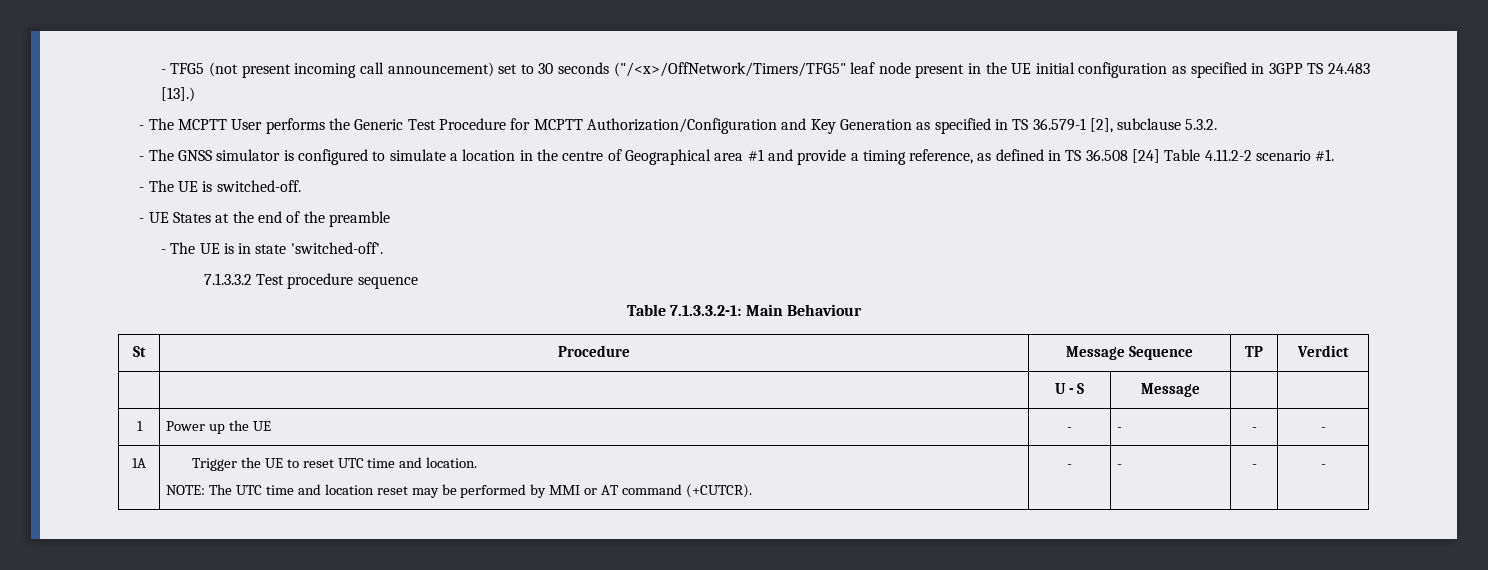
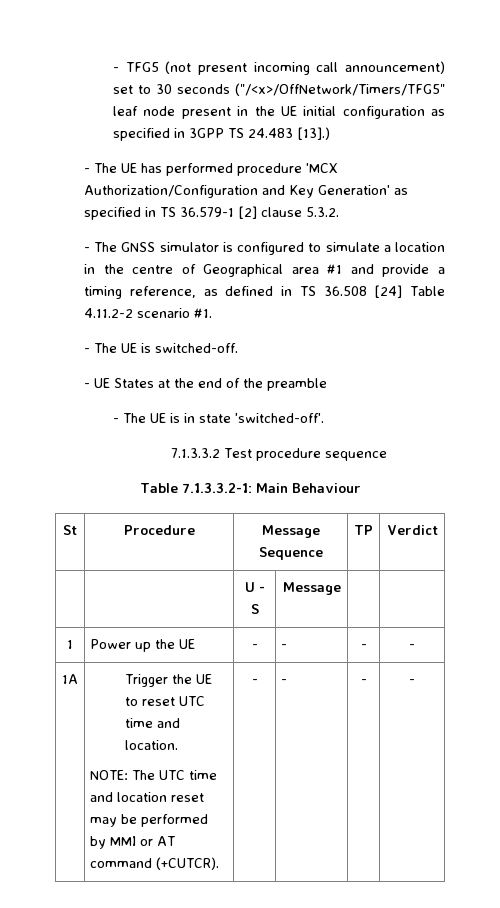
[178,118,583,134] MCPTT User performs the Generic Test Procedure for MCPTT -> [120,163,338,176] UE has performed procedure 'MCX
[839,119,912,130] Generation -> [317,185,390,195] Generation'
[1089,118,1182,133] [2], subclause -> [237,206,302,219] [2] clause

